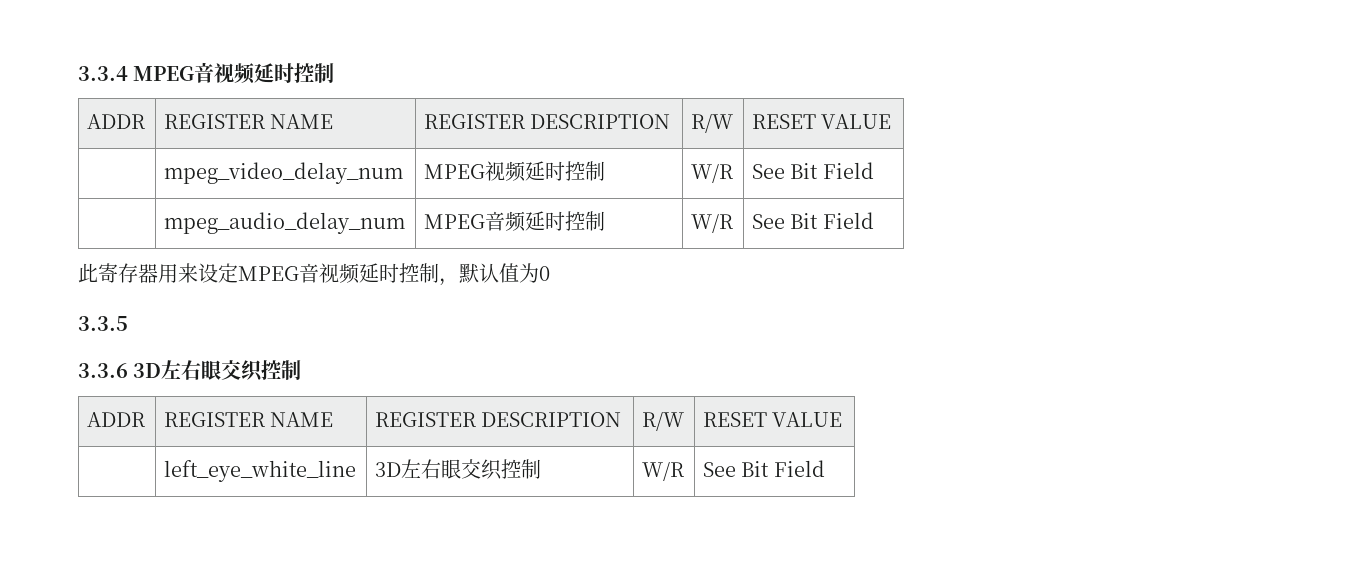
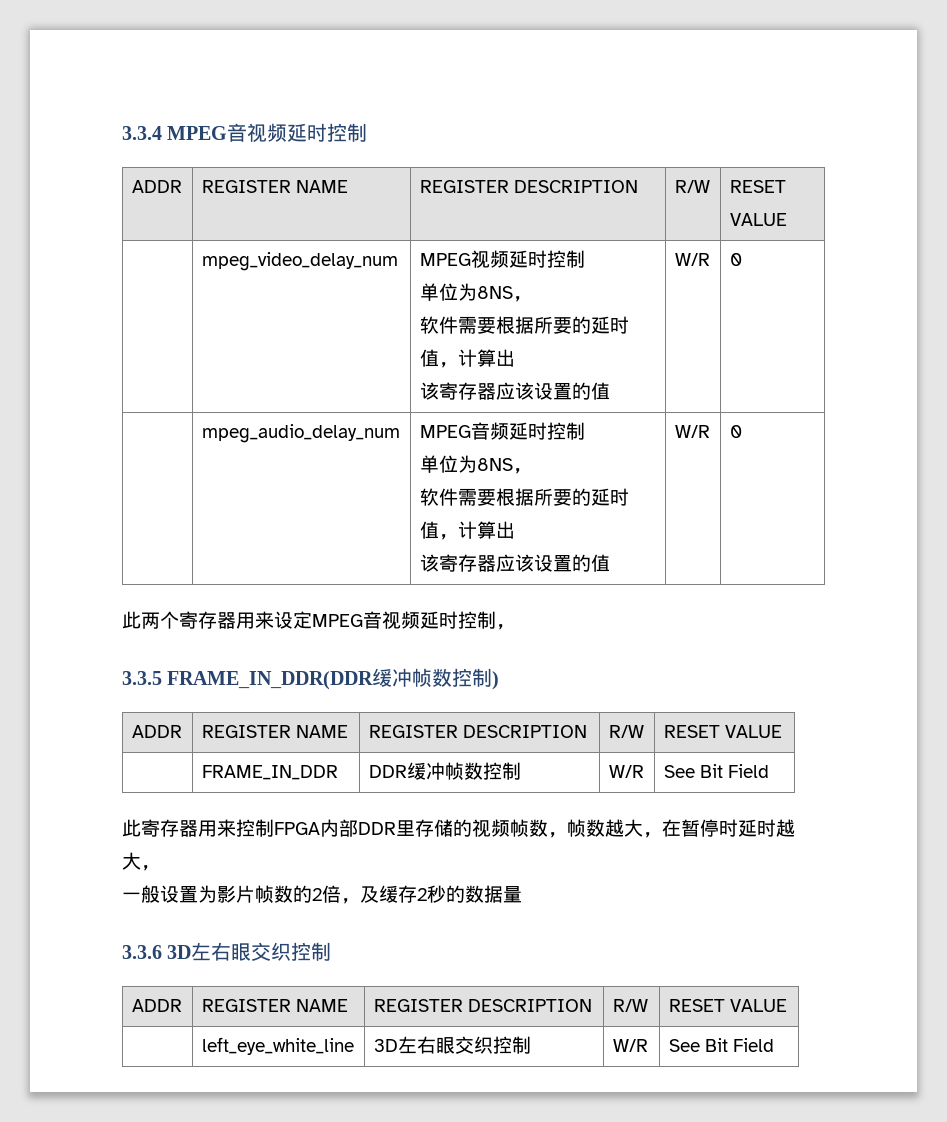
[691,164,734,183] [752,162,874,179] | W/R | See Bit Field -> [419,283,532,302] [419,316,629,334] [419,349,515,368] [419,382,610,400] [674,253,710,266] [729,253,742,266] // 单位为8NS， // 软件需要根据所要的延时值，计算出 // 该寄存器应该设置的值 | W/R | 0
[691,214,734,233] [752,212,874,229] [78,263,98,283] | W/R | See Bit Field // 此 -> [419,455,532,474] [419,488,629,506] [419,521,515,540] [419,554,610,572] [674,425,710,438] [729,425,742,438] [122,611,179,629] // 单位为8NS， // 软件需要根据所要的延时值，计算出 // 该寄存器应该设置的值 | W/R | 0 // 此两个
[459,263,550,283] [78,316,128,331] 默认值为0 // 3.3.5 -> [122,668,500,690] [131,725,182,738] [201,725,348,738] [368,725,587,738] [608,725,644,738] [663,725,782,738] [201,765,338,780] [368,762,521,780] [608,765,644,778] [663,764,769,778] [122,819,795,838] [122,852,160,871] [122,885,522,904] // 3.3.5 FRAME_IN_DDR(DDR缓冲帧数控制) // ADDR | REGISTER NAME | REGISTER DESCRIPTION | R/W | RESET VALUE // | FRAME_IN_DDR | DDR缓冲帧数控制 | W/R | See Bit Field // 此寄存器用来控制FPGA内部DDR里存储的视频帧数，帧数越大，在暂停时延时越大， // 一般设置为影片帧数的2倍，及缓存2秒的数据量

